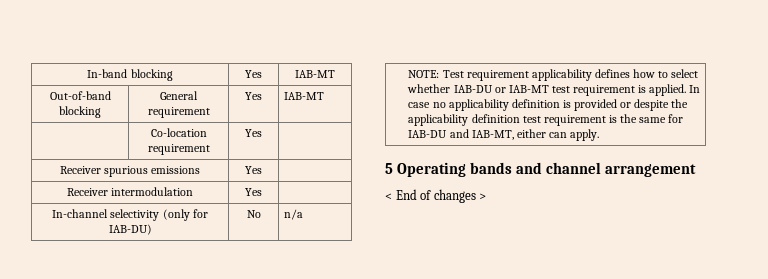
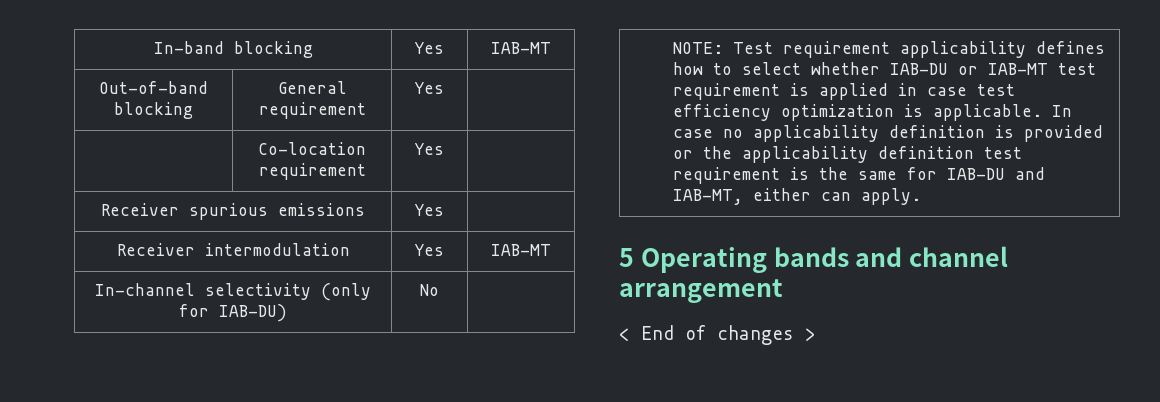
[283,92,324,100] IAB-MT -> (444, 88) none
(262, 192) none -> [491,244,551,256] IAB-MT
[283,209,303,220] n/a -> (439, 290) none
[649,84,687,96] applied. -> [818,83,1015,100] [672,104,1042,121] applied in case test efficiency optimization is applicable.
[634,99,670,111] despite -> (693, 154) none

